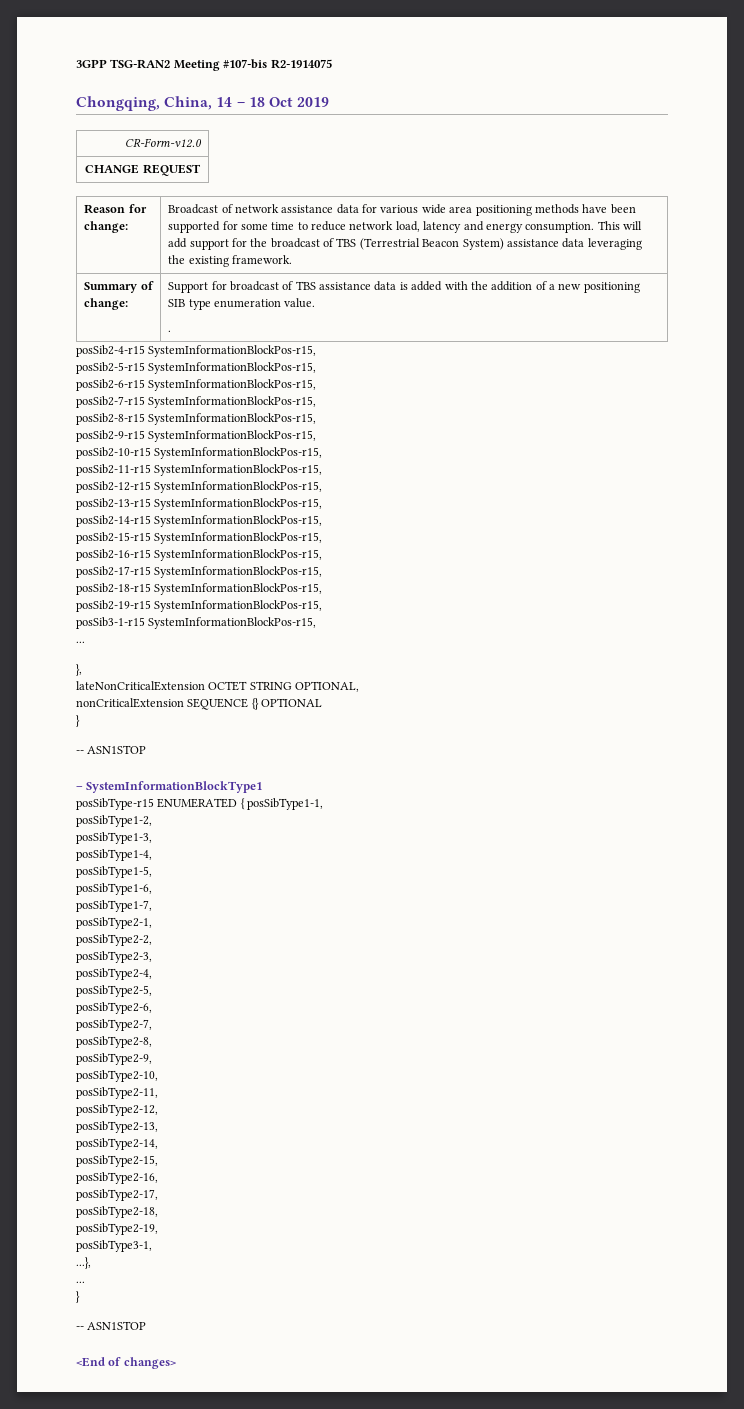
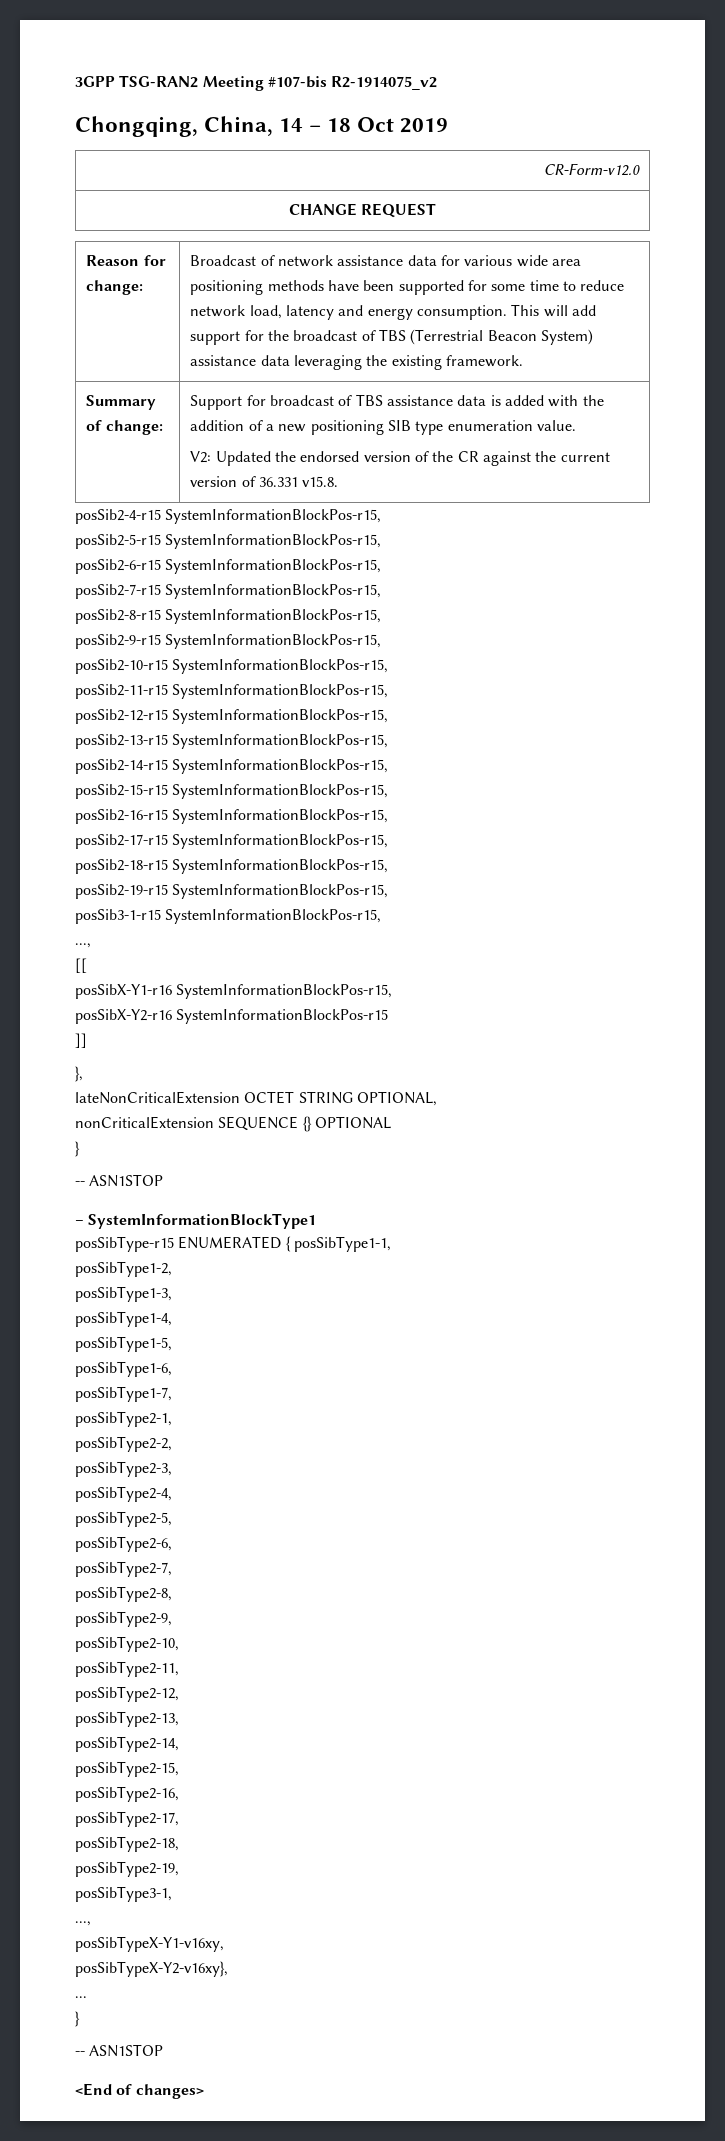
[270,59,332,69] R2-1914075 -> [331,76,438,90] R2-1914075_v2
[168,330,172,332] . -> [190,451,610,466] [190,476,339,487] V2: Updated the endorsed version of the CR against the current version of 36.331 v15.8.
[76,641,85,643] ... -> [75,943,91,948] [75,958,87,973] [75,984,393,999] [75,1009,389,1024] [75,1033,87,1048] ..., // [[ // posSibX-Y1-r16 SystemInformationBlockPos-r15, // posSibX-Y2-r16 SystemInformationBlockPos-r15 // ]]
[76,1257,91,1269] ...}, -> [75,1921,91,1926] [75,1936,224,1952] [75,1961,228,1977] ..., // posSibTypeX-Y1-v16xy, // posSibTypeX-Y2-v16xy},

